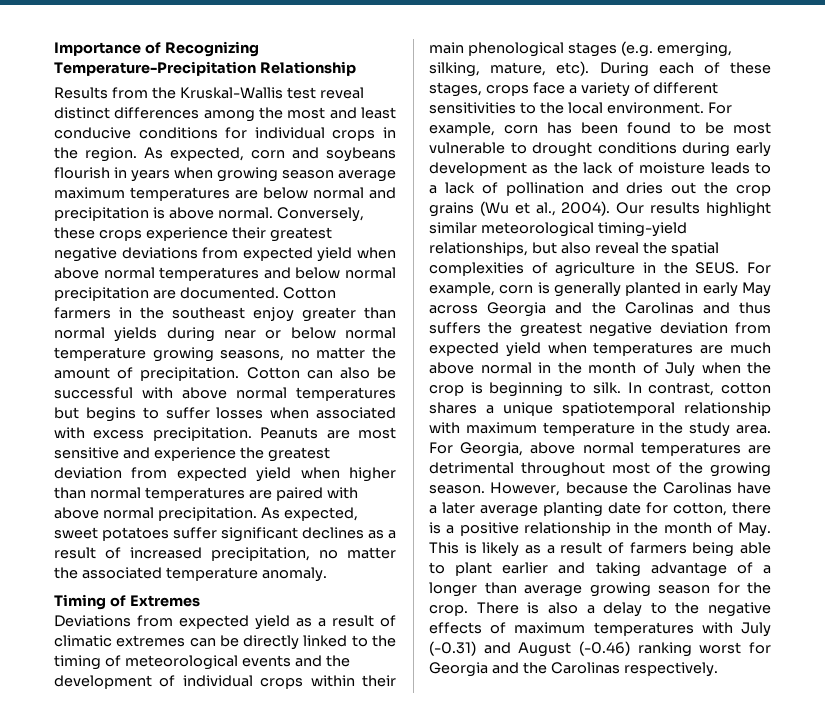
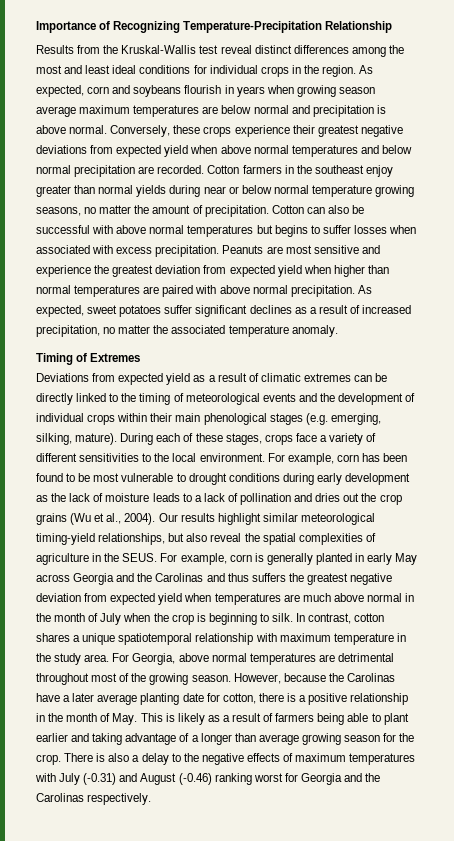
[54,127,131,139] conducive -> [112,65,137,74] ideal
[179,287,279,299] documented. -> [157,165,205,174] recorded.
[490,61,590,76] mature, etc). -> [75,433,118,445] mature).

